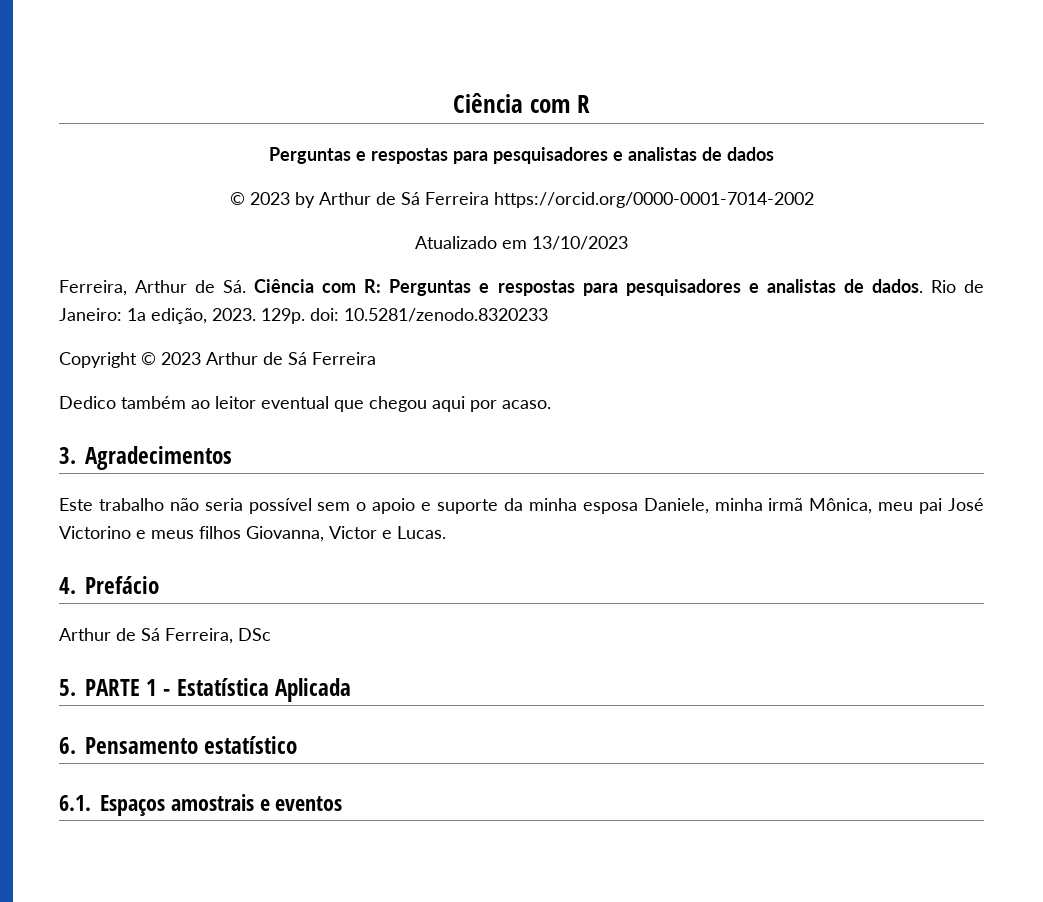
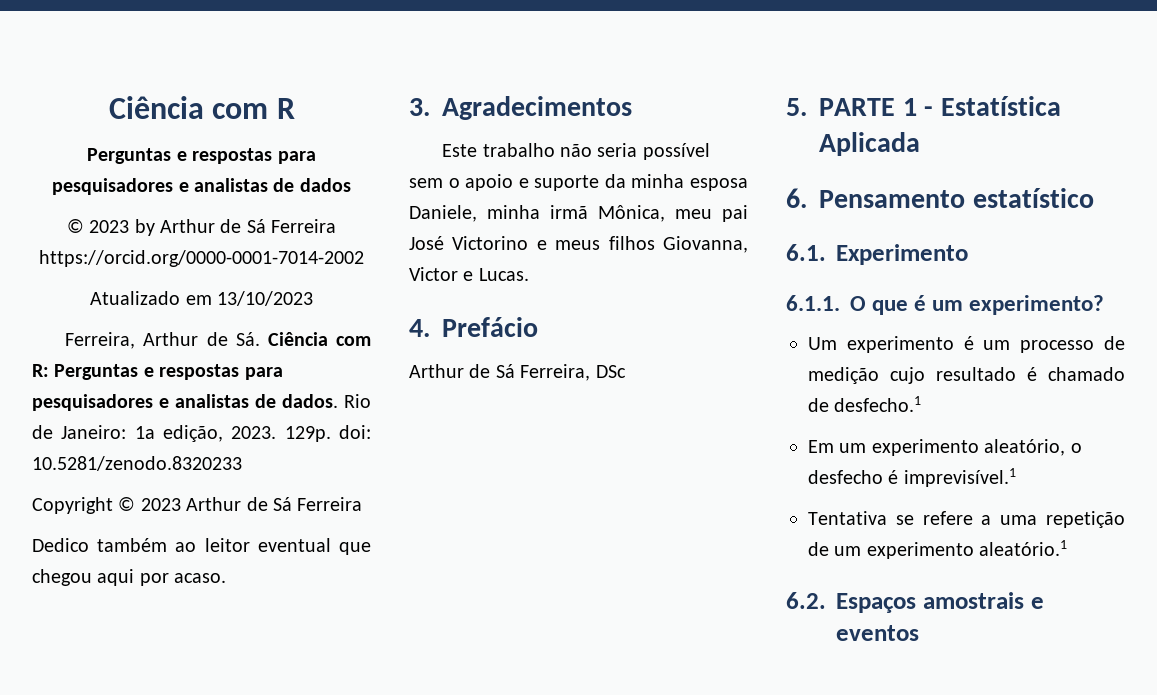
(91, 803) none -> [836,244,968,265] [786,295,1105,315] [808,336,1125,353] [808,367,1125,384] [808,396,922,412] [808,439,1082,456] [808,468,1016,487] [808,511,1125,528] [808,540,1068,559] [786,592,826,609] Experimento // 6.1.1. O que é um experimento? // Um experimento é um processo de medição cujo resultado é chamado de desfecho.1 // Em um experimento aleatório, o desfecho é imprevisível.1 // Tentativa se refere a uma repetição de um experimento aleatório.1 // 6.2.

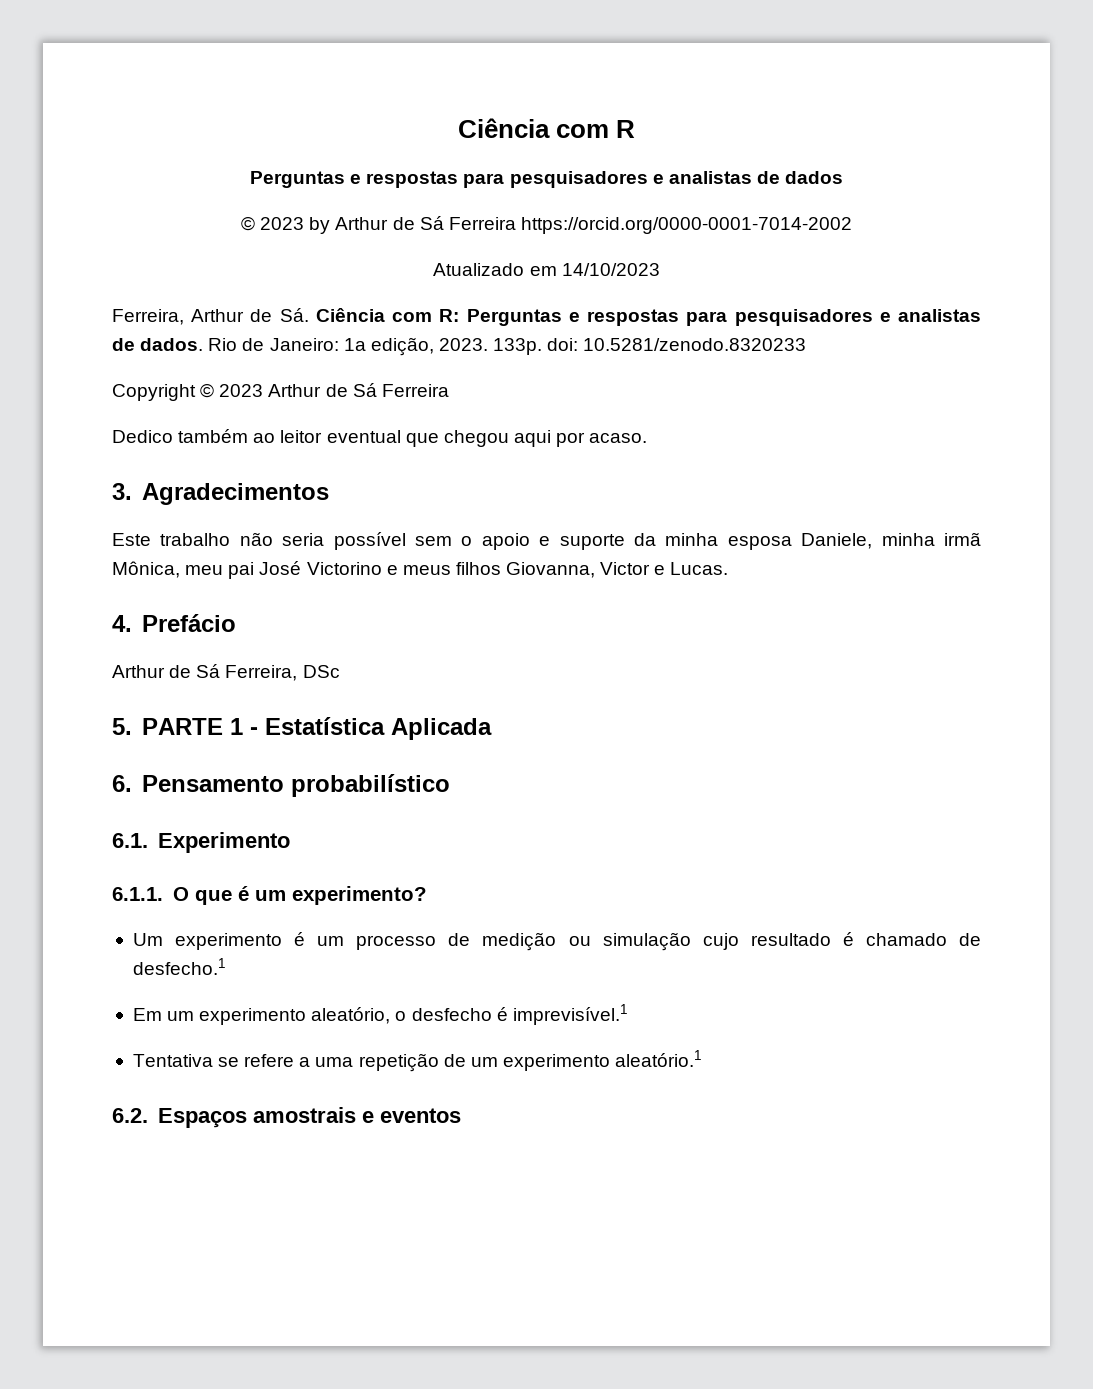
[216,291,313,306] 13/10/2023 -> [561,263,660,276] 14/10/2023
[284,426,331,442] 129p. -> [493,338,543,355] 133p.
[972,188,1094,208] estatístico -> [290,774,450,797] probabilístico
(879, 375) none -> [568,932,691,951] ou simulação

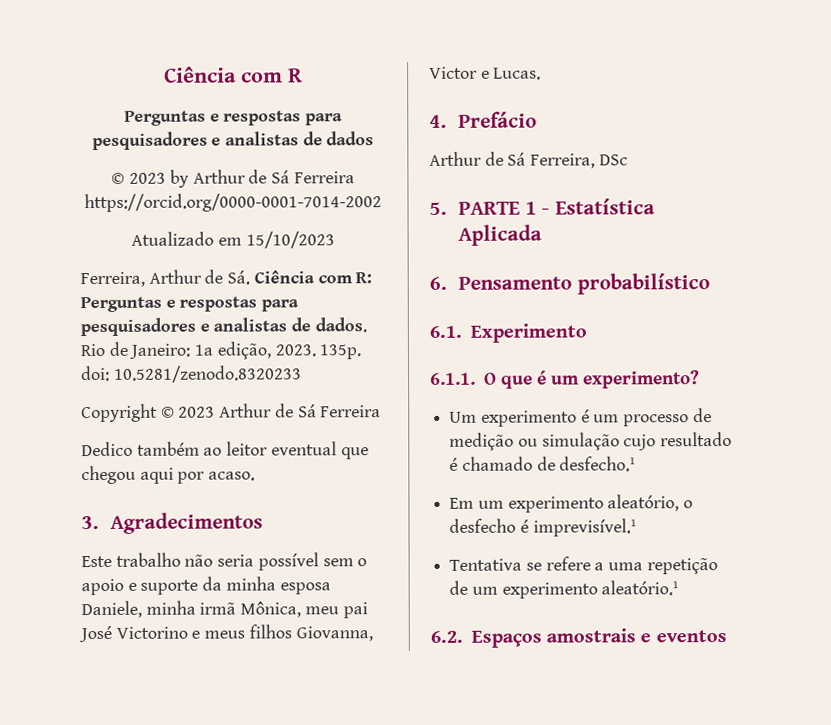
[561,263,660,276] 14/10/2023 -> [245,231,335,249] 15/10/2023
[493,338,543,355] 133p. -> [319,344,362,360] 135p.

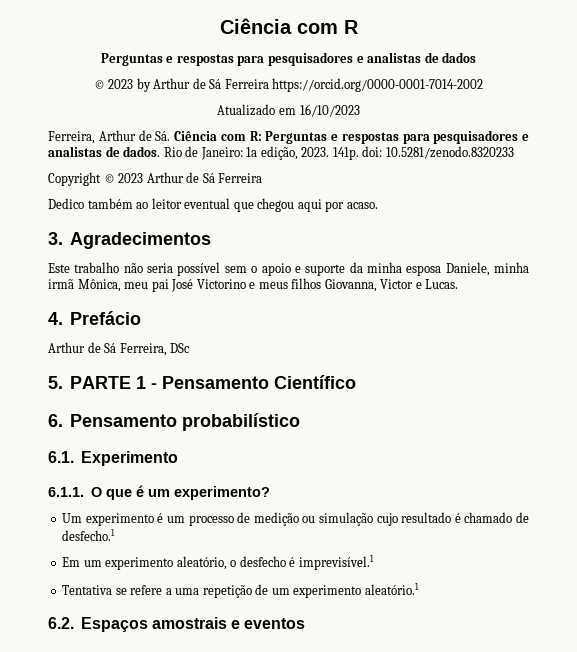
[245,231,335,249] 15/10/2023 -> [299,104,360,117] 16/10/2023
[319,344,362,360] 135p. -> [332,147,359,160] 141p.
[554,198,655,215] [458,224,543,246] Estatística Aplicada -> [161,375,356,389] Pensamento Científico

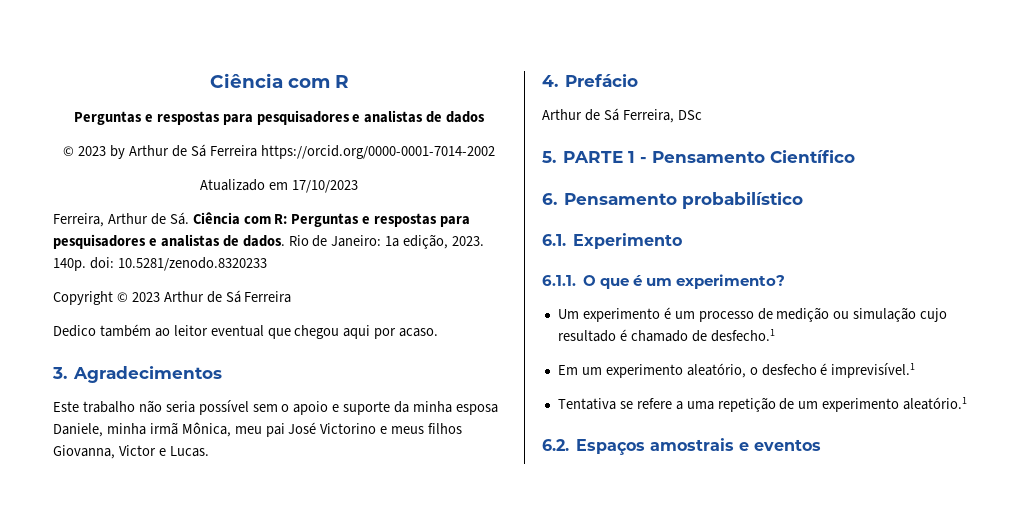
[299,104,360,117] 16/10/2023 -> [291,180,358,193] 17/10/2023
[332,147,359,160] 141p. -> [53,258,86,271] 140p.

